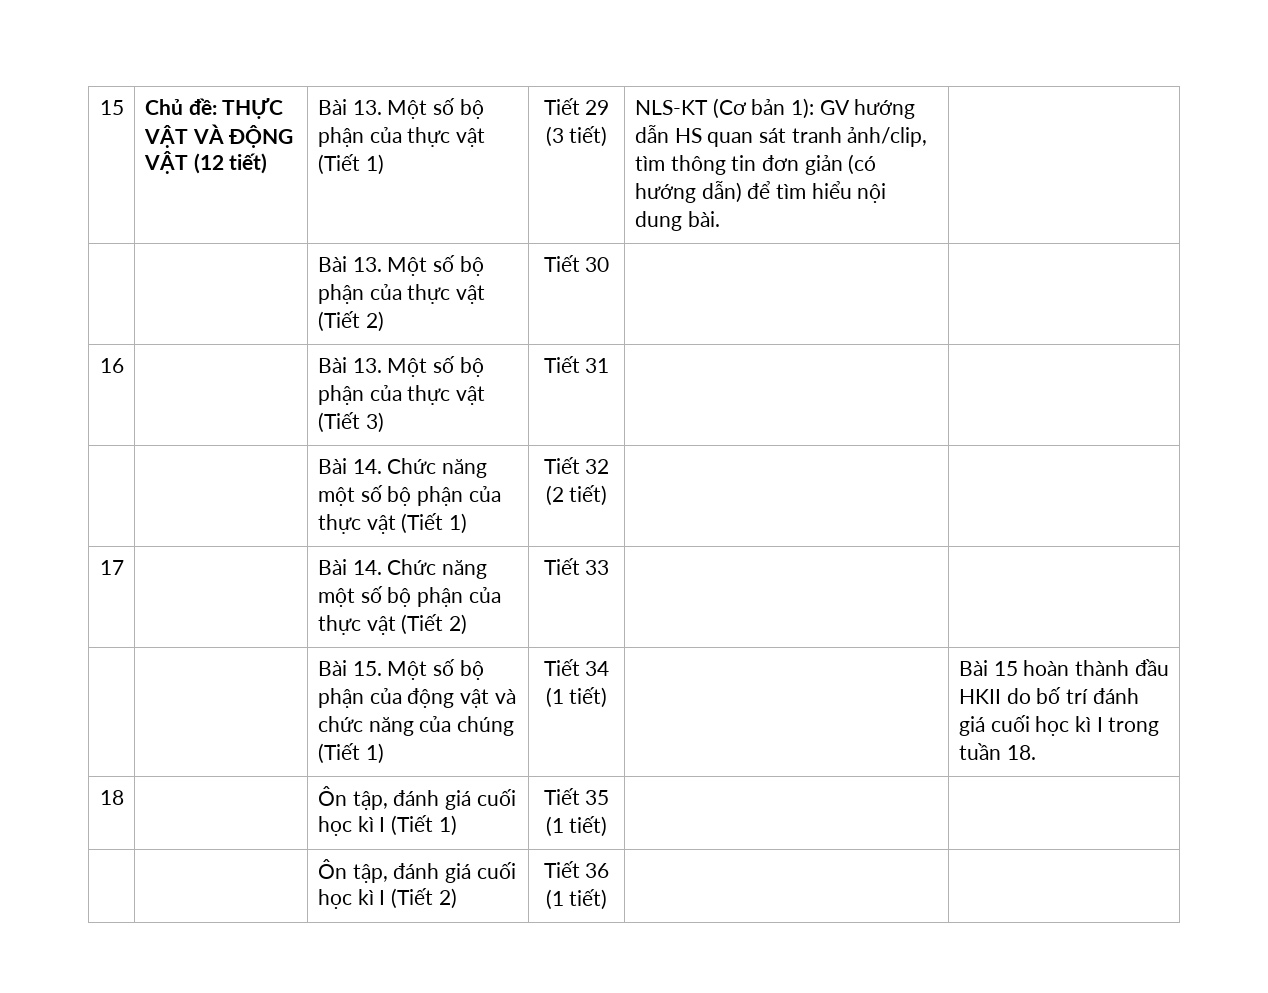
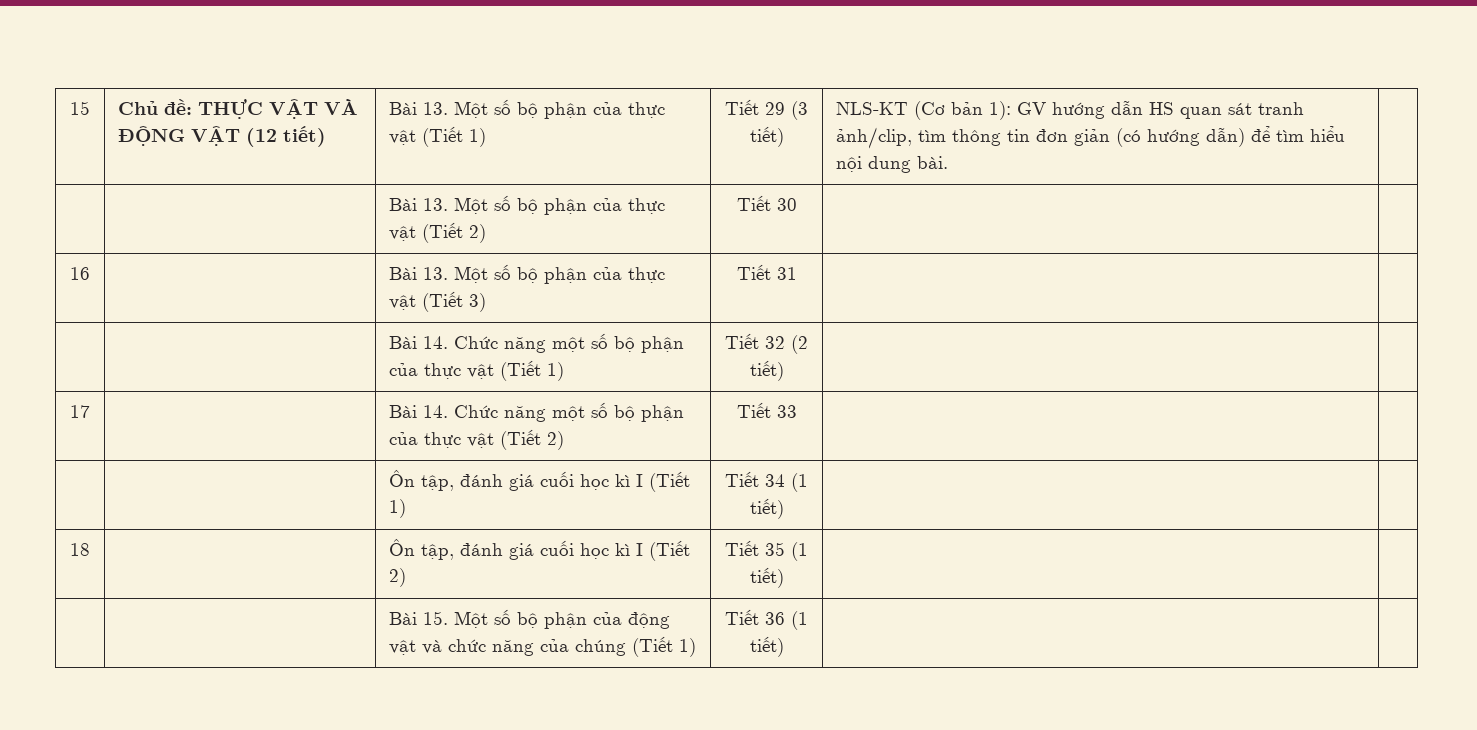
(610, 567) none -> [389,469,691,492] [389,499,407,518] [725,471,808,492] [749,498,784,519] [70,543,90,556] [389,538,691,561] [389,568,407,587] [725,540,808,561] [749,567,784,588] // | | Ôn tập, đánh giá cuối học kì I (Tiết 1) | Tiết 34 (1 tiết) | | // 18 | | Ôn tập, đánh giá cuối học kì I (Tiết 2) | Tiết 35 (1 tiết) | |
[543,659,610,676] [545,687,608,708] [958,659,1169,676] [958,687,1139,704] [958,715,1160,736] [958,743,1036,760] [99,790,124,805] [317,786,516,810] [317,815,457,836] [543,788,610,805] [545,816,608,837] [317,859,516,883] [317,888,457,909] | Tiết 34 (1 tiết) | | Bài 15 hoàn thành đầu HKII do bố trí đánh giá cuối học kì I trong tuần 18. // 18 | | Ôn tập, đánh giá cuối học kì I (Tiết 1) | Tiết 35 (1 tiết) | | // | | Ôn tập, đánh giá cuối học kì I (Tiết 2) -> (697, 647) none

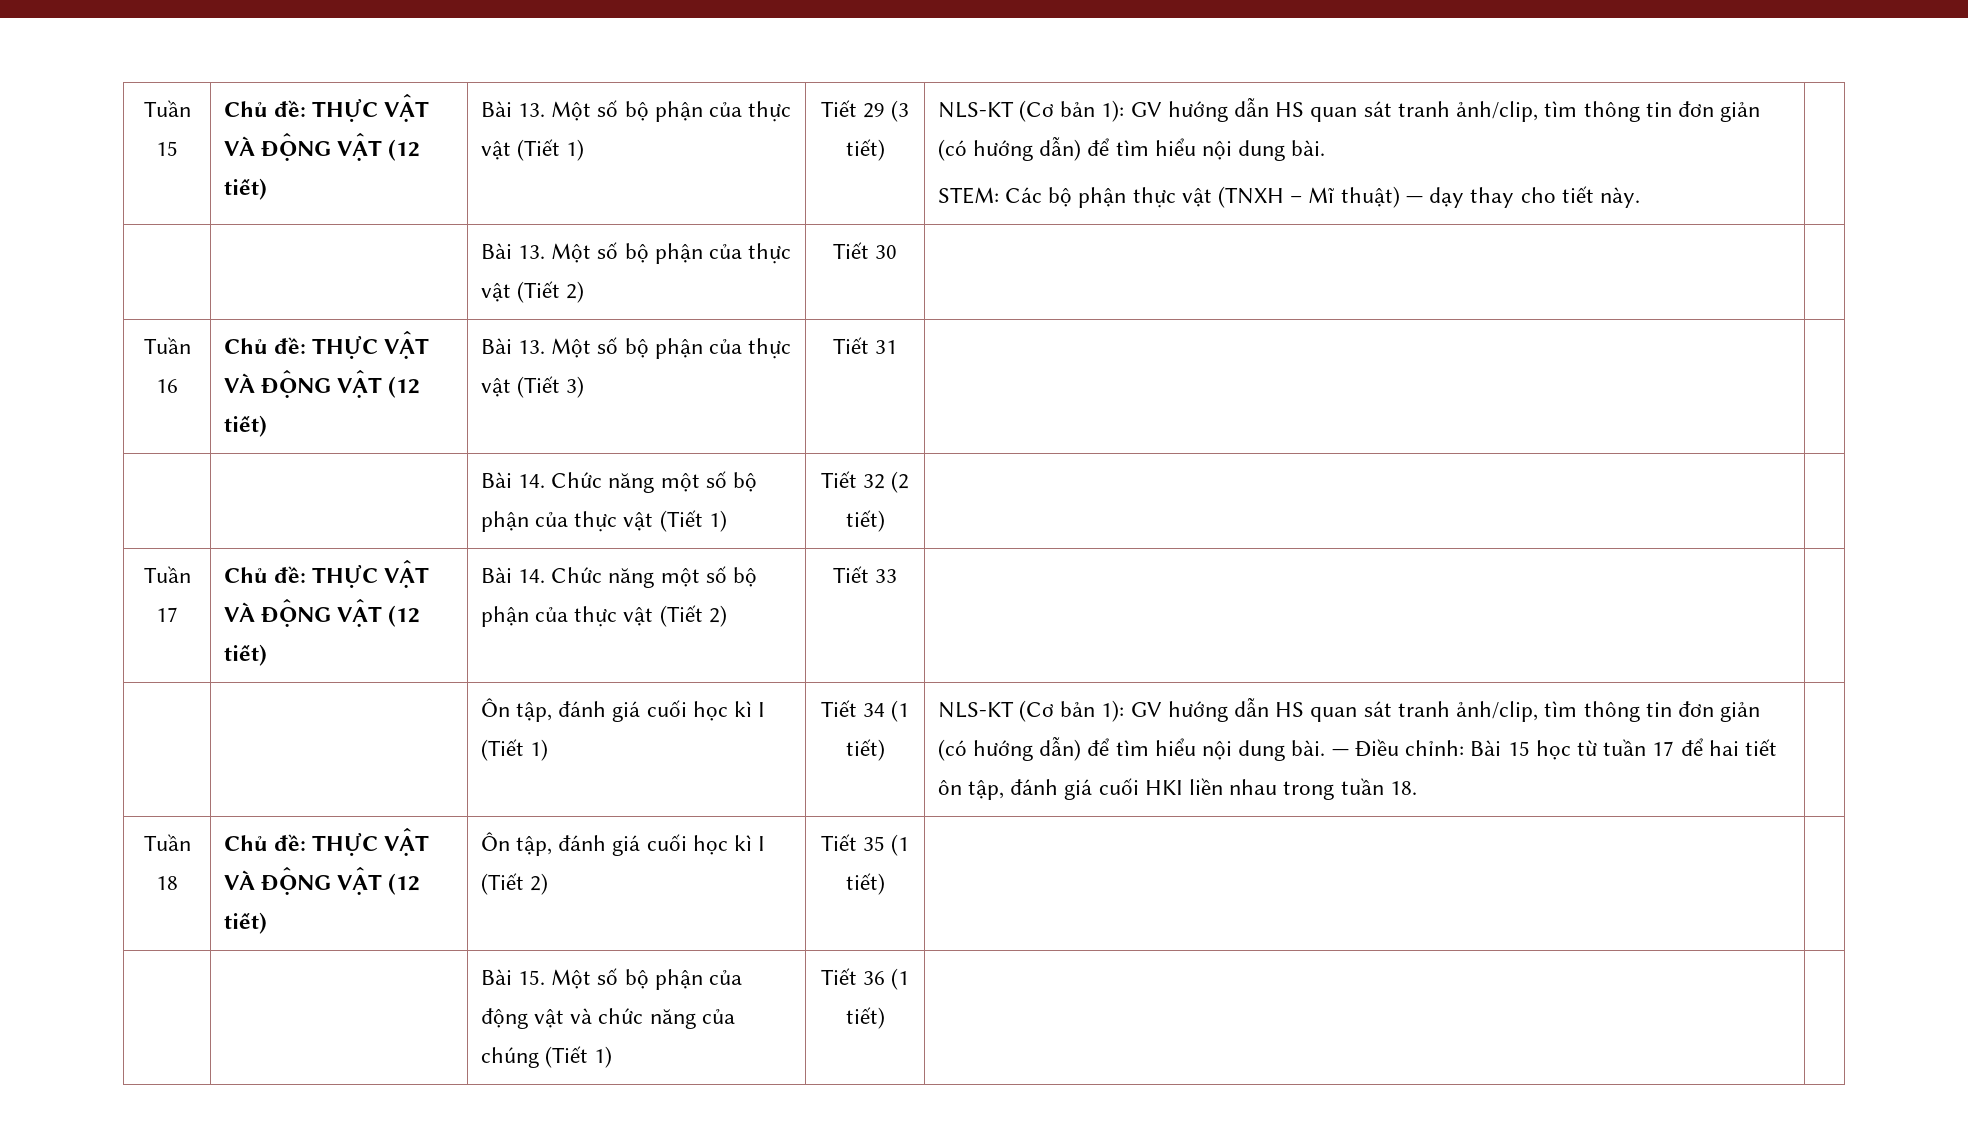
(70, 108) none -> [143,100,191,117] Tuần
(949, 162) none -> [937,186,1640,208] // STEM: Các bộ phận thực vật (TNXH – Mĩ thuật) — dạy thay cho tiết này.
(797, 204) none -> [143,337,191,354] Tuần
(90, 273) none -> [223,331,430,359] [223,370,421,398] [223,415,267,437] Chủ đề: THỰC VẬT VÀ ĐỘNG VẬT (12 tiết)
(784, 370) none -> [143,566,191,583] Tuần
(90, 411) none -> [223,560,430,588] [223,599,421,627] [223,644,267,666] Chủ đề: THỰC VẬT VÀ ĐỘNG VẬT (12 tiết)
[70,543,90,556] | // 18 | -> [937,697,1761,722] [937,736,1777,761] [937,778,1417,800] [143,834,191,851] [156,876,178,890] [223,828,430,856] [223,867,421,895] [223,912,267,934] NLS-KT (Cơ bản 1): GV hướng dẫn HS quan sát tranh ảnh/clip, tìm thông tin đơn giản (có hướng dẫn) để tìm hiểu nội dung bài. — Điều chỉnh: Bài 15 học từ tuần 17 để hai tiết ôn tập, đánh giá cuối HKI liền nhau trong tuần 18. | // Tuần 18 | Chủ đề: THỰC VẬT VÀ ĐỘNG VẬT (12 tiết)

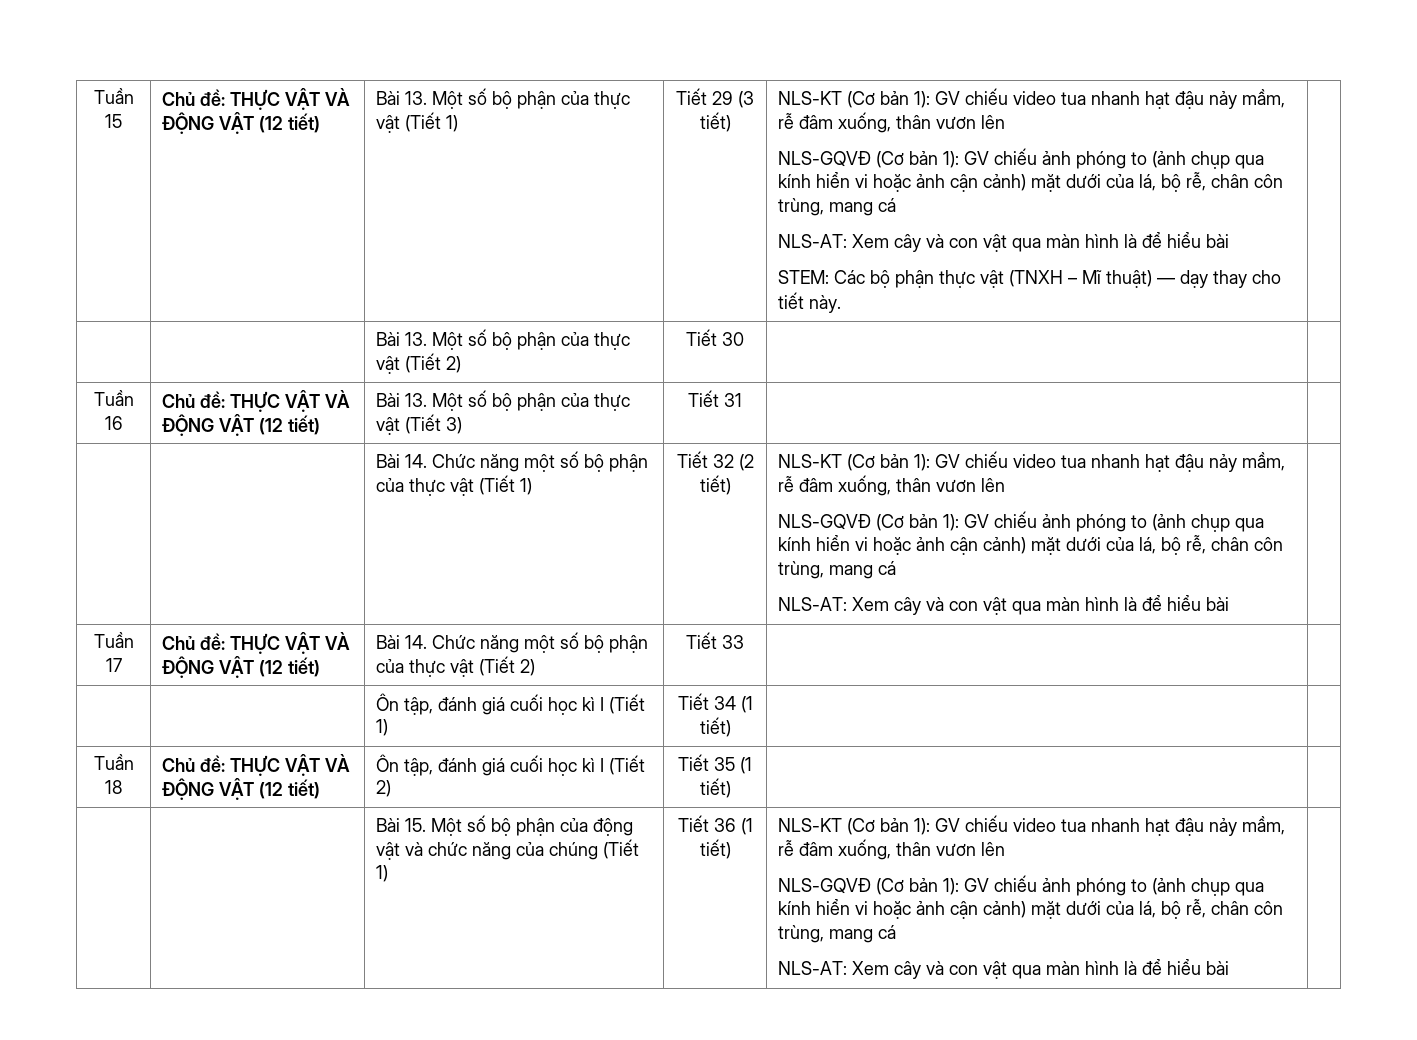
[1167,97,1761,122] [937,136,1326,161] hướng dẫn HS quan sát tranh ảnh/clip, tìm thông tin đơn giản (có hướng dẫn) để tìm hiểu nội dung bài. -> [964,88,1285,109] [777,112,1005,133] [777,148,1264,169] [777,172,1283,192] [777,198,896,216] [777,232,1229,252] chiếu video tua nhanh hạt đậu nảy mầm, rễ đâm xuống, thân vươn lên // NLS-GQVĐ (Cơ bản 1): GV chiếu ảnh phóng to (ảnh chụp qua kính hiển vi hoặc ảnh cận cảnh) mặt dưới của lá, bộ rễ, chân côn trùng, mang cá // NLS-AT: Xem cây và con vật qua màn hình là để hiểu bài
(885, 521) none -> [777,451,1285,472] [777,475,1005,496] [777,511,1264,532] [777,535,1283,555] [777,561,896,579] [777,595,1229,615] NLS-KT (Cơ bản 1): GV chiếu video tua nhanh hạt đậu nảy mầm, rễ đâm xuống, thân vươn lên // NLS-GQVĐ (Cơ bản 1): GV chiếu ảnh phóng to (ảnh chụp qua kính hiển vi hoặc ảnh cận cảnh) mặt dưới của lá, bộ rễ, chân côn trùng, mang cá // NLS-AT: Xem cây và con vật qua màn hình là để hiểu bài
[937,697,1761,722] [937,736,1777,761] [937,778,1417,800] NLS-KT (Cơ bản 1): GV hướng dẫn HS quan sát tranh ảnh/clip, tìm thông tin đơn giản (có hướng dẫn) để tìm hiểu nội dung bài. — Điều chỉnh: Bài 15 học từ tuần 17 để hai tiết ôn tập, đánh giá cuối HKI liền nhau trong tuần 18. -> (731, 727) none
(885, 1018) none -> [777,815,1285,836] [777,839,1005,860] [777,875,1264,896] [777,899,1283,919] [777,925,896,943] [777,959,1229,979] NLS-KT (Cơ bản 1): GV chiếu video tua nhanh hạt đậu nảy mầm, rễ đâm xuống, thân vươn lên // NLS-GQVĐ (Cơ bản 1): GV chiếu ảnh phóng to (ảnh chụp qua kính hiển vi hoặc ảnh cận cảnh) mặt dưới của lá, bộ rễ, chân côn trùng, mang cá // NLS-AT: Xem cây và con vật qua màn hình là để hiểu bài

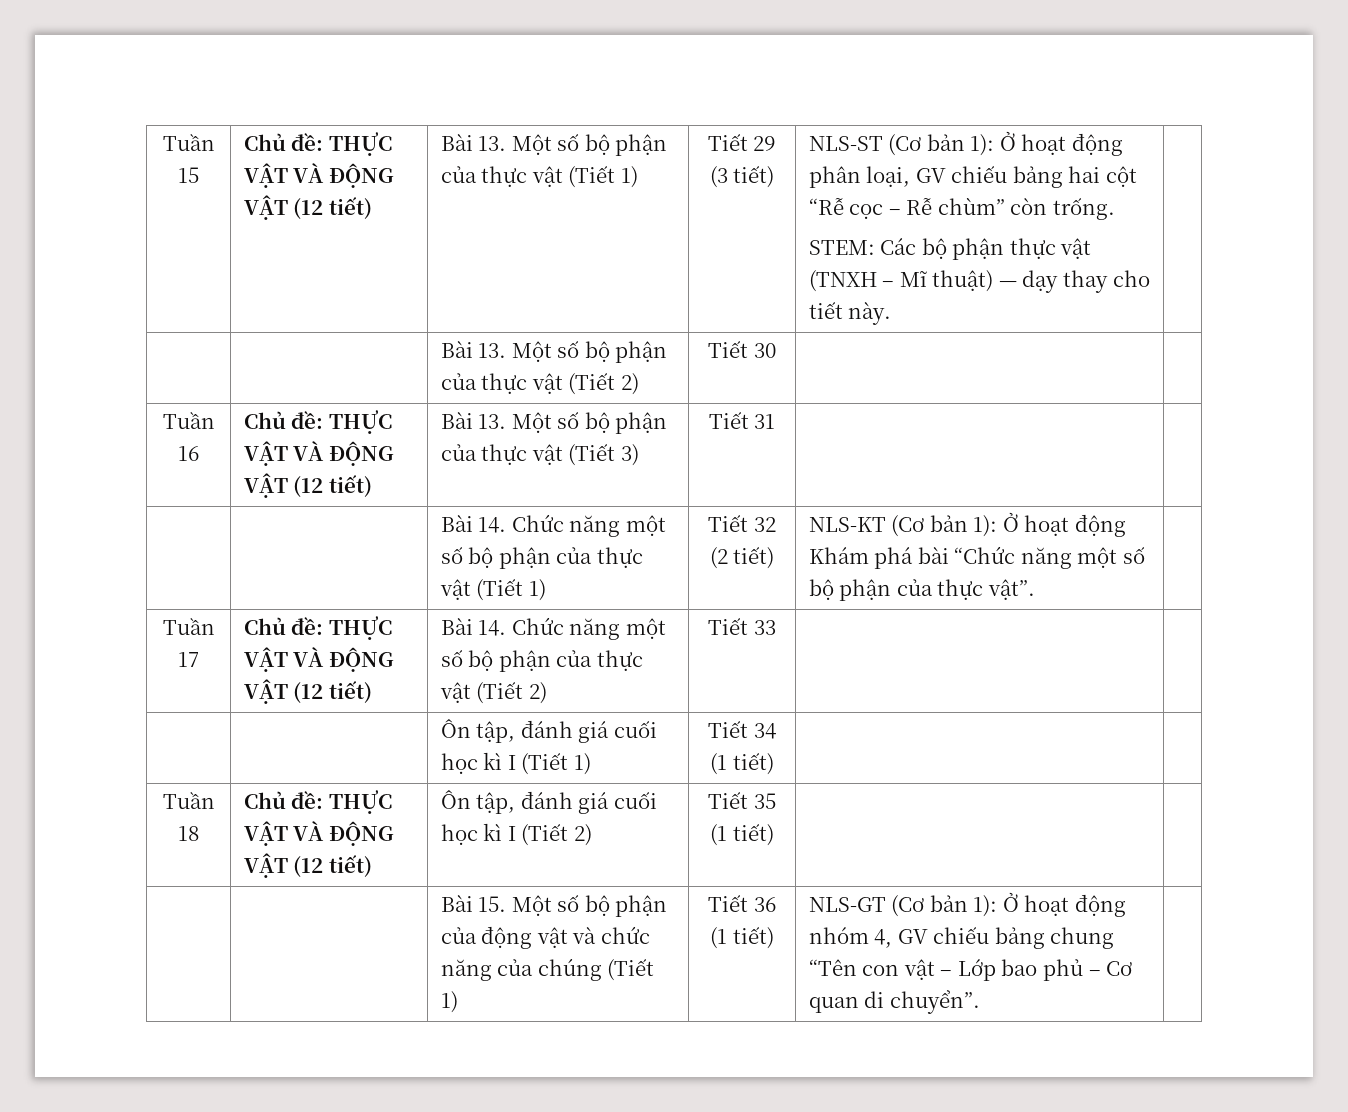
[777,88,1285,109] [777,112,1005,133] [777,148,1264,169] [777,172,1283,192] [777,198,896,216] [777,232,1229,252] NLS-KT (Cơ bản 1): GV chiếu video tua nhanh hạt đậu nảy mầm, rễ đâm xuống, thân vươn lên // NLS-GQVĐ (Cơ bản 1): GV chiếu ảnh phóng to (ảnh chụp qua kính hiển vi hoặc ảnh cận cảnh) mặt dưới của lá, bộ rễ, chân côn trùng, mang cá // NLS-AT: Xem cây và con vật qua màn hình là để hiểu bài -> [808,131,1123,156] [808,166,1137,188] [808,197,1115,220] NLS-ST (Cơ bản 1): Ở hoạt động phân loại, GV chiếu bảng hai cột “Rễ cọc – Rễ chùm” còn trống.
[934,451,1285,472] [777,475,1005,496] [777,511,1264,532] [777,535,1283,555] [777,561,896,579] [777,595,1229,615] GV chiếu video tua nhanh hạt đậu nảy mầm, rễ đâm xuống, thân vươn lên // NLS-GQVĐ (Cơ bản 1): GV chiếu ảnh phóng to (ảnh chụp qua kính hiển vi hoặc ảnh cận cảnh) mặt dưới của lá, bộ rễ, chân côn trùng, mang cá // NLS-AT: Xem cây và con vật qua màn hình là để hiểu bài -> [1002,512,1126,537] [808,546,1145,569] [808,579,1035,601] Ở hoạt động Khám phá bài “Chức năng một số bộ phận của thực vật”.
[777,815,1285,836] [777,839,1005,860] [777,875,1264,896] [777,899,1283,919] [777,925,896,943] [777,959,1229,979] NLS-KT (Cơ bản 1): GV chiếu video tua nhanh hạt đậu nảy mầm, rễ đâm xuống, thân vươn lên // NLS-GQVĐ (Cơ bản 1): GV chiếu ảnh phóng to (ảnh chụp qua kính hiển vi hoặc ảnh cận cảnh) mặt dưới của lá, bộ rễ, chân côn trùng, mang cá // NLS-AT: Xem cây và con vật qua màn hình là để hiểu bài -> [808,892,1126,917] [808,927,1115,949] [808,959,1133,981] [808,990,980,1014] NLS-GT (Cơ bản 1): Ở hoạt động nhóm 4, GV chiếu bảng chung “Tên con vật – Lớp bao phủ – Cơ quan di chuyển”.

